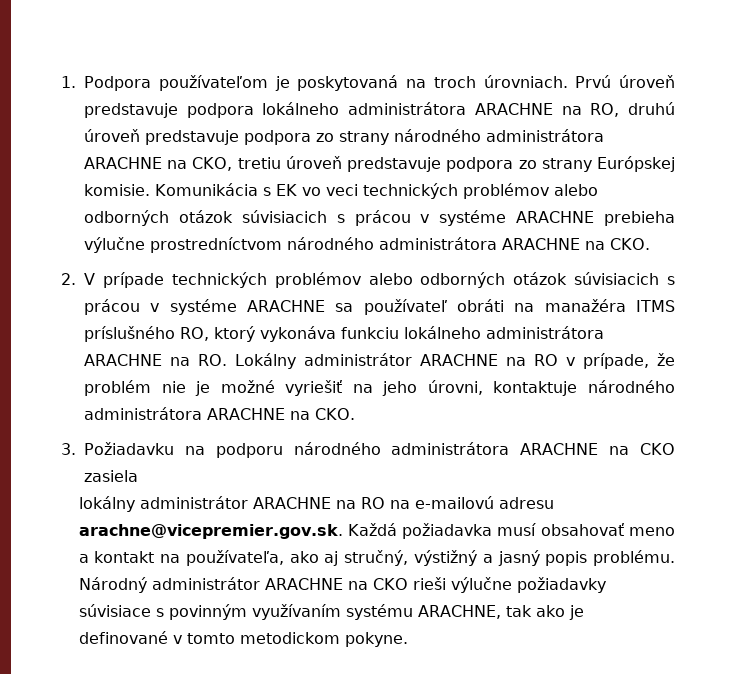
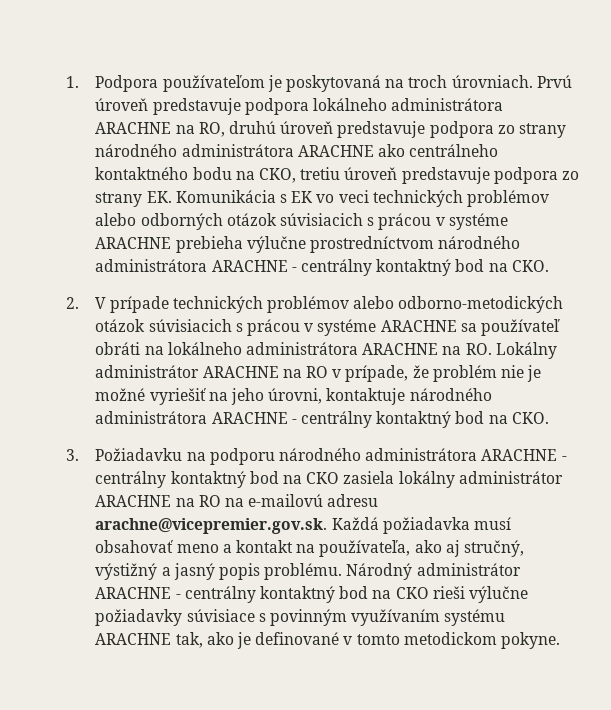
(162, 163) none -> [378,144,499,157] [95,167,232,180] ako centrálneho kontaktného bodu
[597,156,675,172] [84,184,150,196] Európskej komisie. -> [146,191,172,203] EK.
(580, 244) none -> [291,259,485,276] - centrálny kontaktný bod
[420,272,506,288] odborných -> [398,296,564,313] odborno-metodických
[544,299,675,312] [84,326,399,342] manažéra ITMS príslušného RO, ktorý vykonáva funkciu -> (164, 350) none
(285, 414) none -> [291,411,485,428] - centrálny kontaktný bod
(599, 449) none -> [561,456,567,461] [95,471,279,488] - centrálny kontaktný bod
(138, 476) // -> (395, 477) none
(343, 584) none -> [175,586,369,603] - centrálny kontaktný bod
[417,605,532,619] ARACHNE, tak -> [95,632,203,648] ARACHNE tak,

